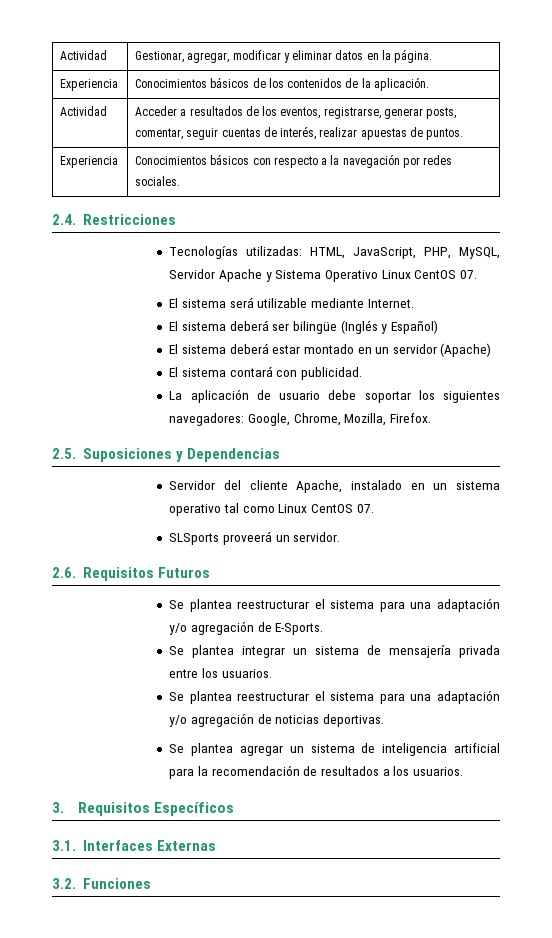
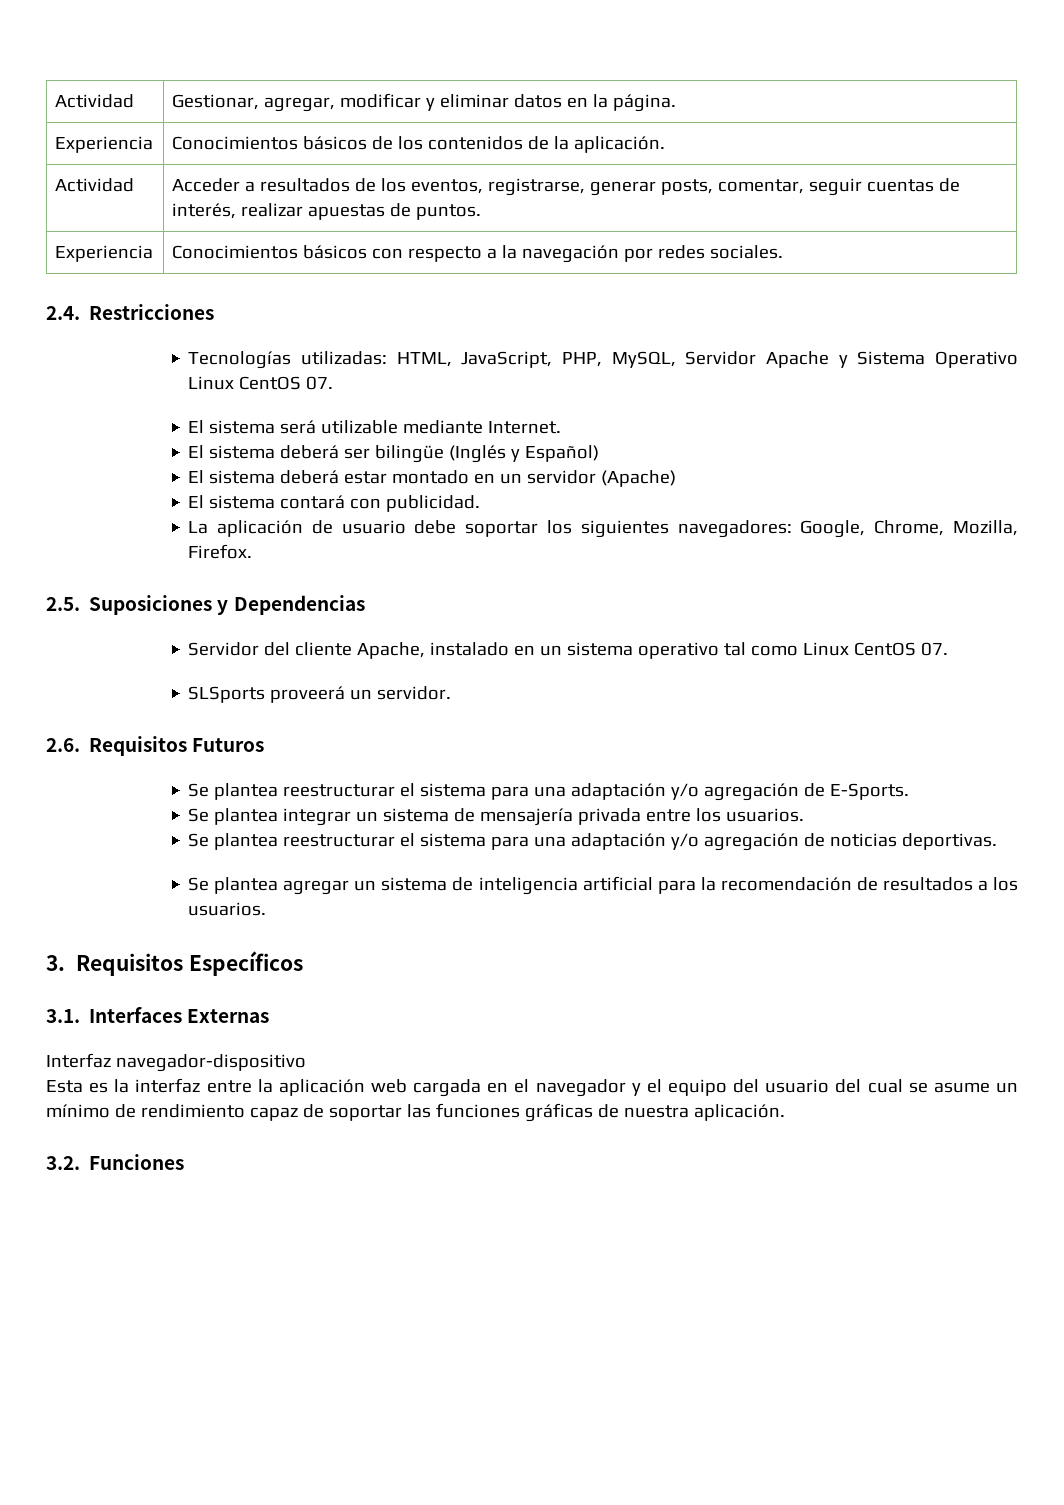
(216, 845) none -> [46,1053,306,1072] [46,1078,1018,1097] [46,1103,785,1122] // Interfaz navegador-dispositivo // Esta es la interfaz entre la aplicación web cargada en el navegador y el equipo del usuario del cual se asume un mínimo de rendimiento capaz de soportar las funciones gráficas de nuestra aplicación.

